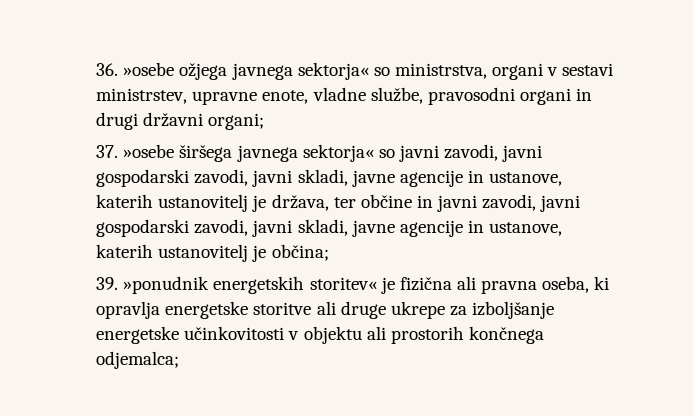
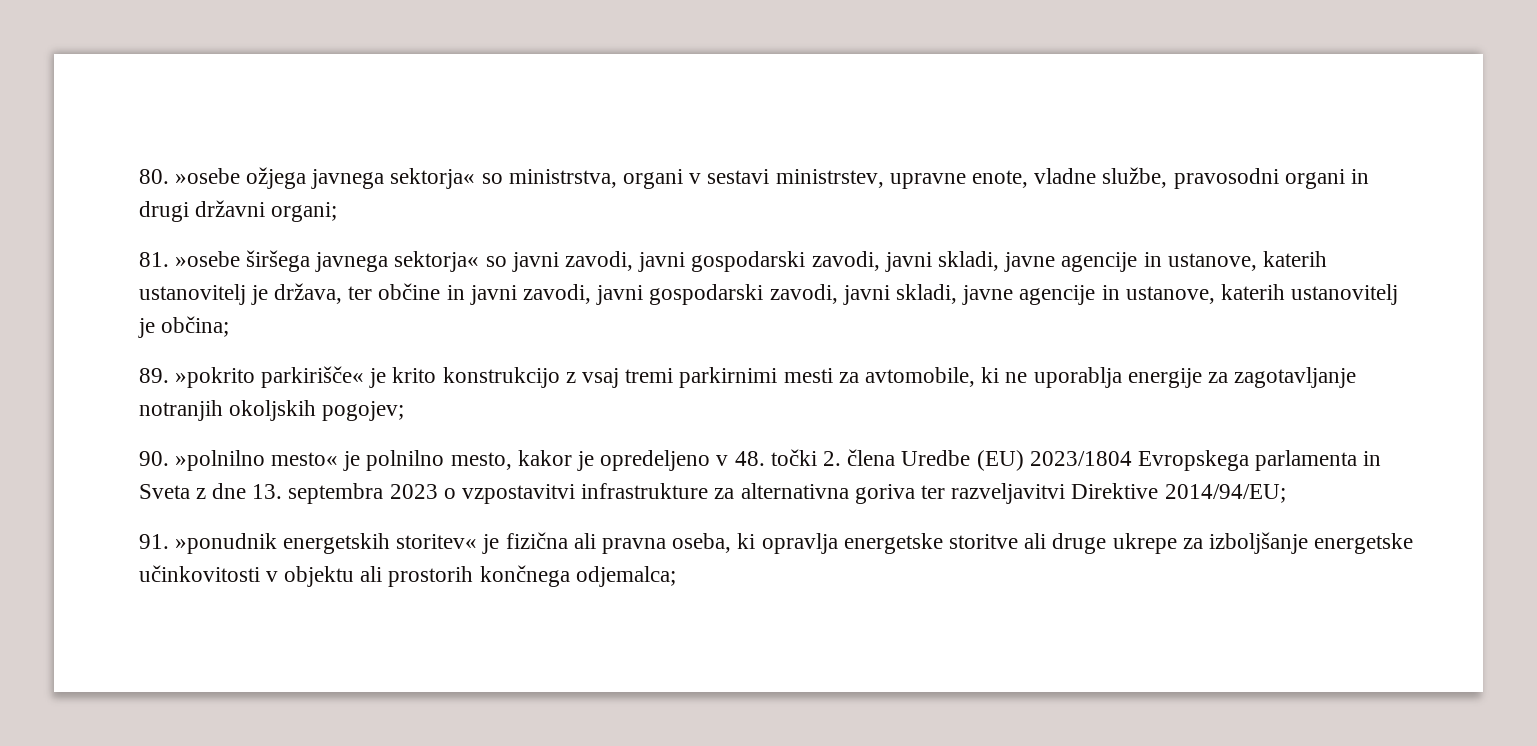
[96,63,119,76] 36. -> [138,169,169,184] 80.
[96,145,119,158] 37. -> [138,252,169,267] 81.
[96,277,119,290] 39. -> [138,366,1357,388] [138,400,404,421] [138,449,1382,471] [138,483,1286,504] [138,534,169,549] 89. »pokrito parkirišče« je krito konstrukcijo z vsaj tremi parkirnimi mesti za avtomobile, ki ne uporablja energije za zagotavljanje notranjih okoljskih pogojev; // 90. »polnilno mesto« je polnilno mesto, kakor je opredeljeno v 48. točki 2. člena Uredbe (EU) 2023/1804 Evropskega parlamenta in Sveta z dne 13. septembra 2023 o vzpostavitvi infrastrukture za alternativna goriva ter razveljavitvi Direktive 2014/94/EU; // 91.

